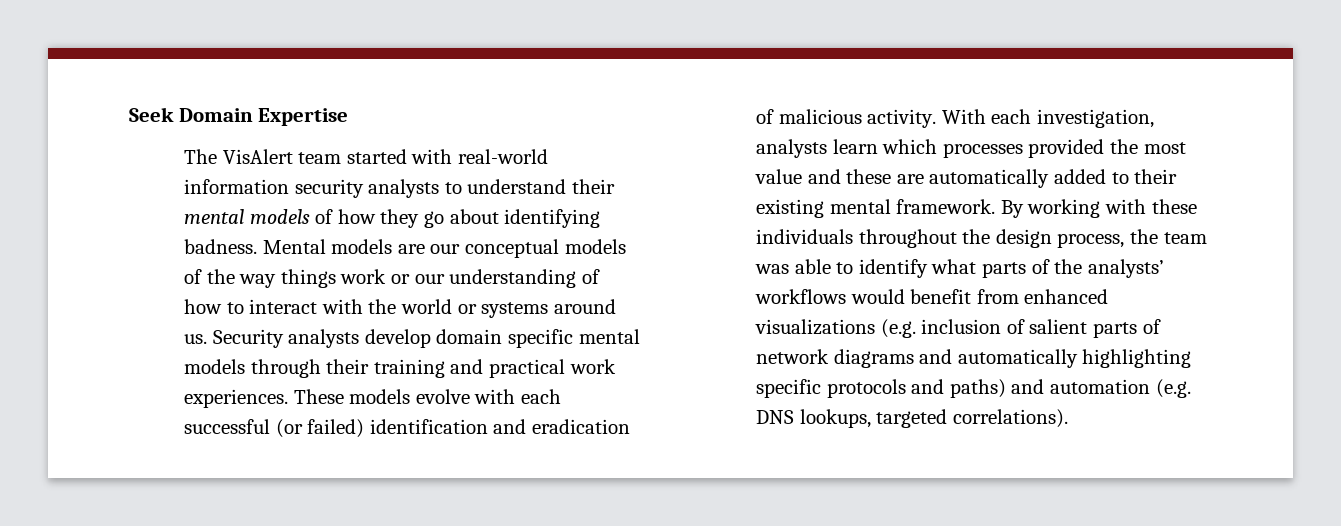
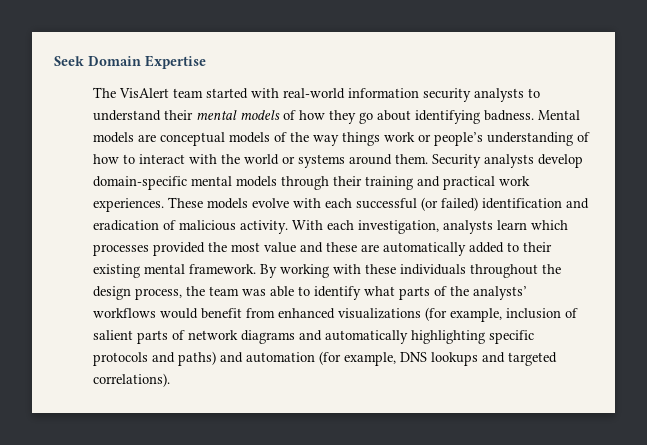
[430,244,461,254] our -> (157, 138) none
[414,274,445,284] our -> [434,132,484,146] people’s
[184,334,208,344] us. -> [395,154,429,164] them.
[436,329,574,348] domain specific -> [93,176,188,190] domain-specific
[880,319,916,338] (e.g. -> [425,307,503,322] (for example,
[1155,379,1191,398] [756,409,871,428] (e.g. DNS lookups, -> [319,351,506,366] (for example, DNS lookups and

